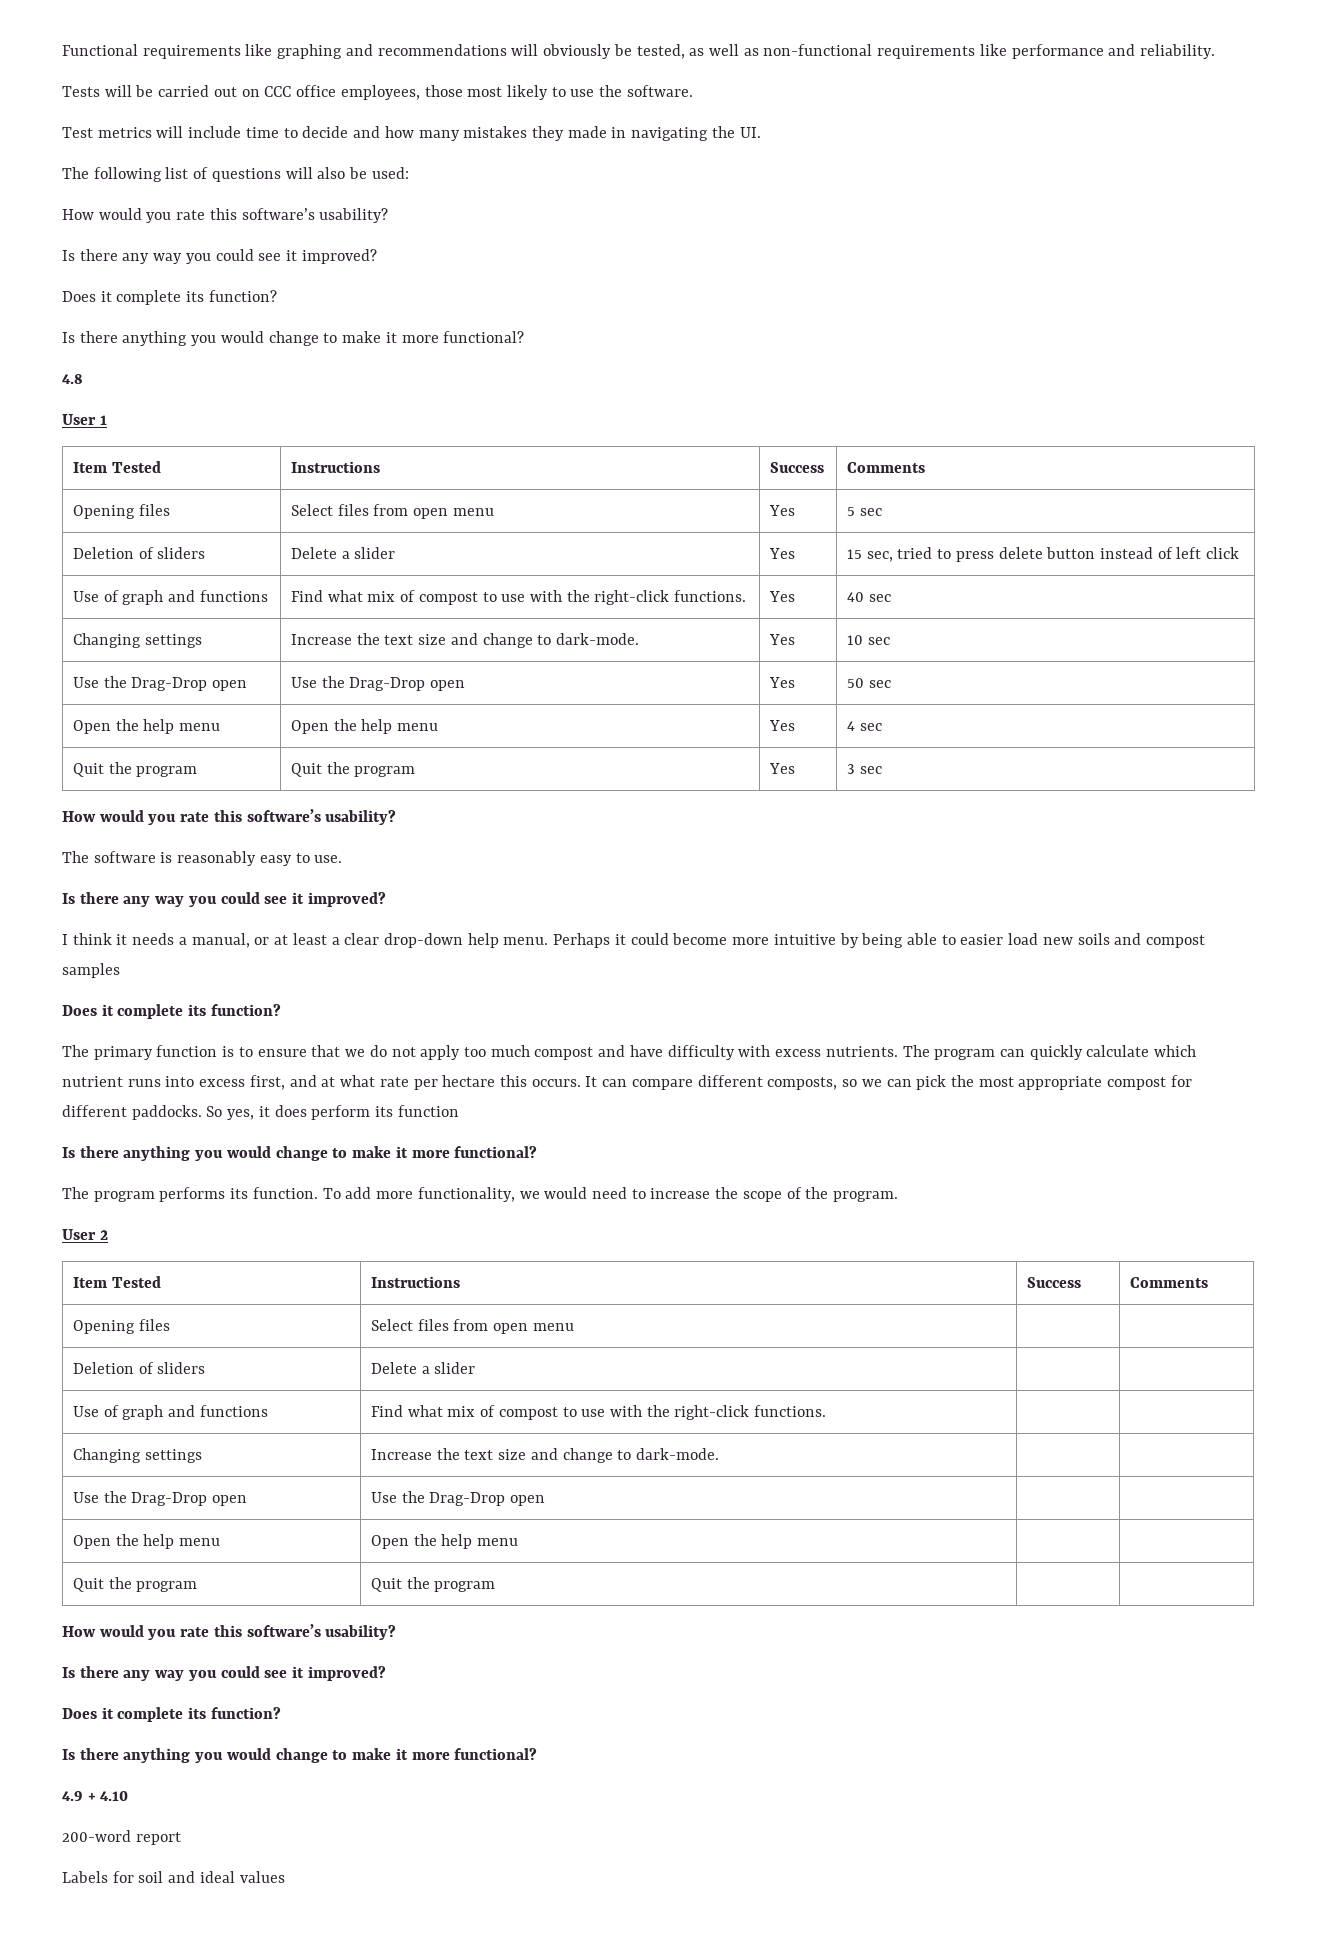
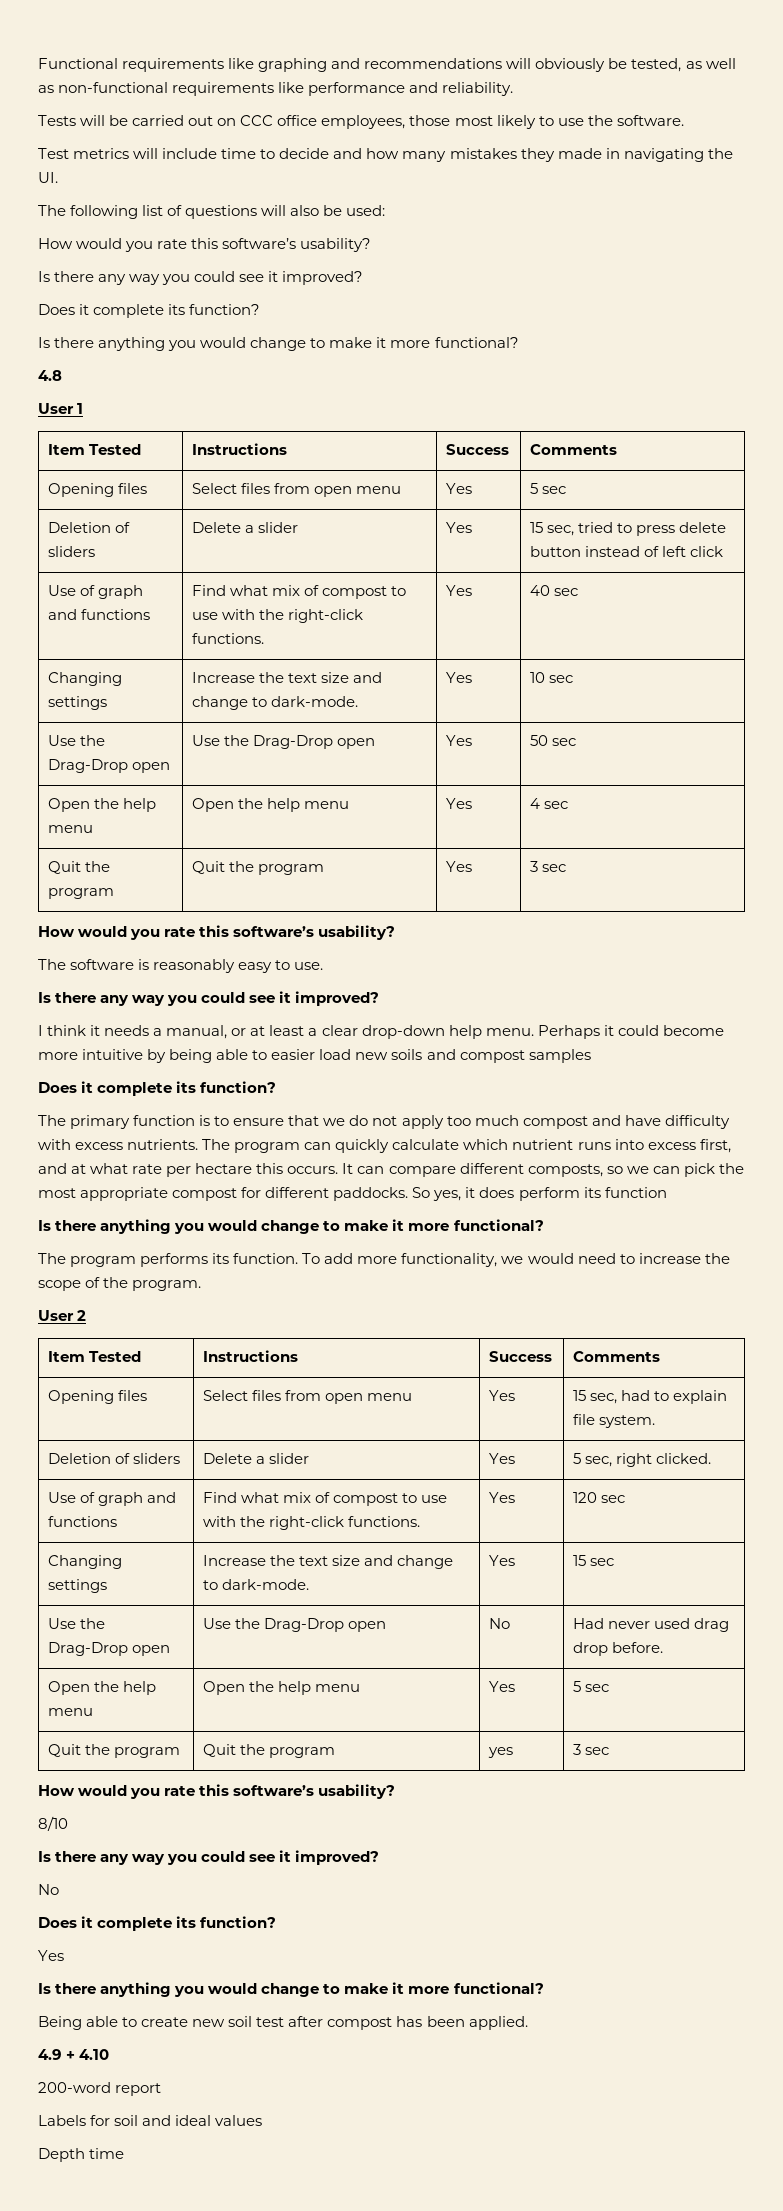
[72,1362,206,1374] [370,1362,476,1374] | // Deletion of sliders | Delete a slider | | -> [488,1390,515,1401] [572,1390,728,1404] [572,1414,655,1428] [47,1453,180,1464] [202,1453,309,1464] [488,1453,515,1464] [572,1453,712,1467] Yes | 15 sec, had to explain file system. // Deletion of sliders | Delete a slider | Yes | 5 sec, right clicked.
(827, 1411) | -> [488,1492,515,1503] [572,1492,625,1503] Yes | 120 sec
[72,1491,248,1506] [370,1491,546,1506] [72,1534,221,1549] [370,1534,519,1549] [72,1577,198,1592] [370,1577,496,1592] [62,1624,397,1640] [62,1666,386,1681] [62,1707,281,1722] | // Use the Drag-Drop open | Use the Drag-Drop open | | // Open the help menu | Open the help menu | | // Quit the program | Quit the program | | // How would you rate this software’s usability? // Is there any way you could see it improved? // Does it complete its function? -> [488,1555,515,1566] [572,1555,614,1566] [47,1618,105,1629] [47,1642,170,1656] [202,1618,387,1632] [488,1618,510,1629] [572,1618,730,1632] [572,1642,663,1656] [47,1681,156,1695] [47,1708,93,1716] [202,1681,361,1695] [488,1681,515,1692] [572,1681,609,1692] [47,1744,180,1758] [202,1744,335,1758] [487,1747,513,1758] [572,1744,609,1755] [38,1784,396,1799] [38,1816,68,1831] [38,1850,380,1865] [38,1884,59,1895] [38,1916,277,1931] [38,1950,64,1961] Yes | 15 sec // Use the Drag-Drop open | Use the Drag-Drop open | No | Had never used drag drop before. // Open the help menu | Open the help menu | Yes | 5 sec // Quit the program | Quit the program | yes | 3 sec // How would you rate this software’s usability? // 8/10 // Is there any way you could see it improved? // No // Does it complete its function? // Yes
(538, 1754) none -> [38,2016,528,2030] // Being able to create new soil test after compost has been applied.
(285, 1877) none -> [38,2148,125,2162] // Depth time

